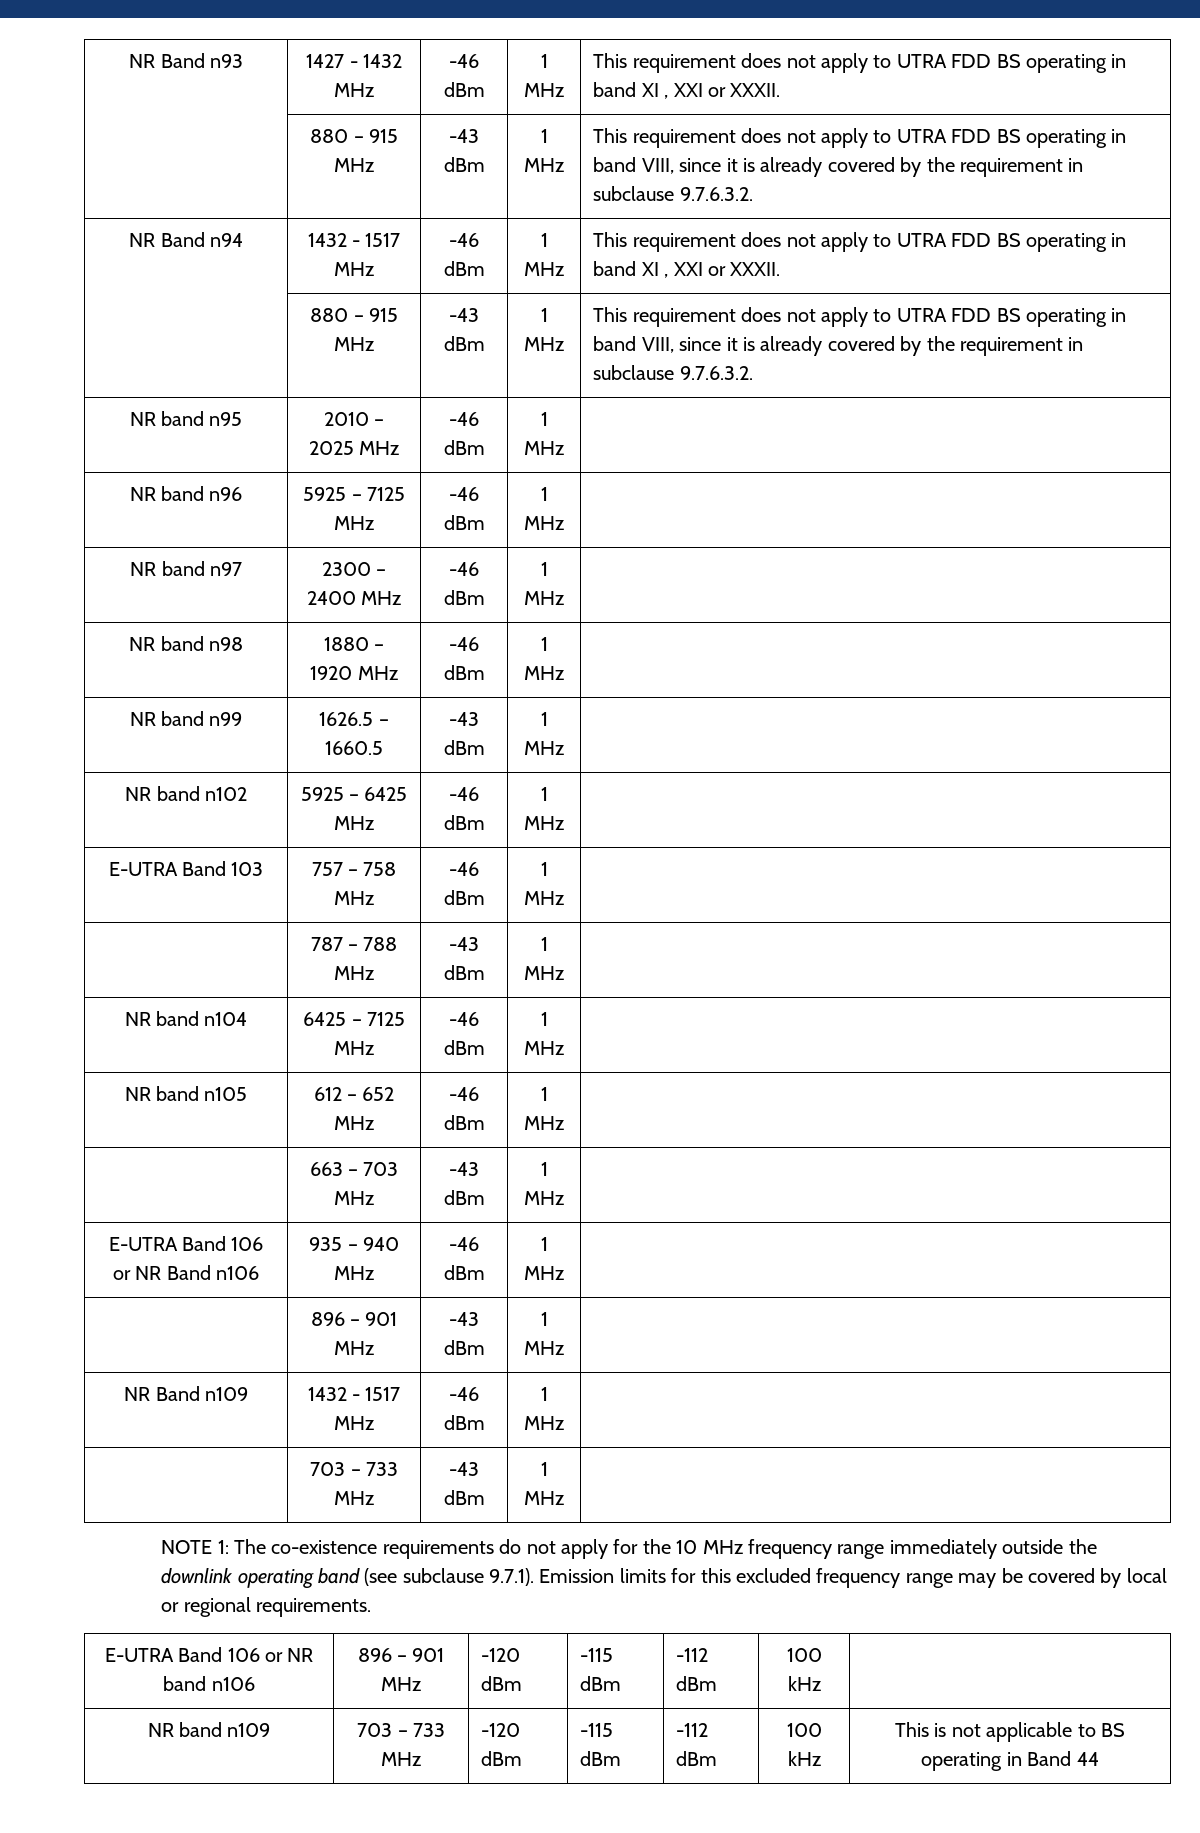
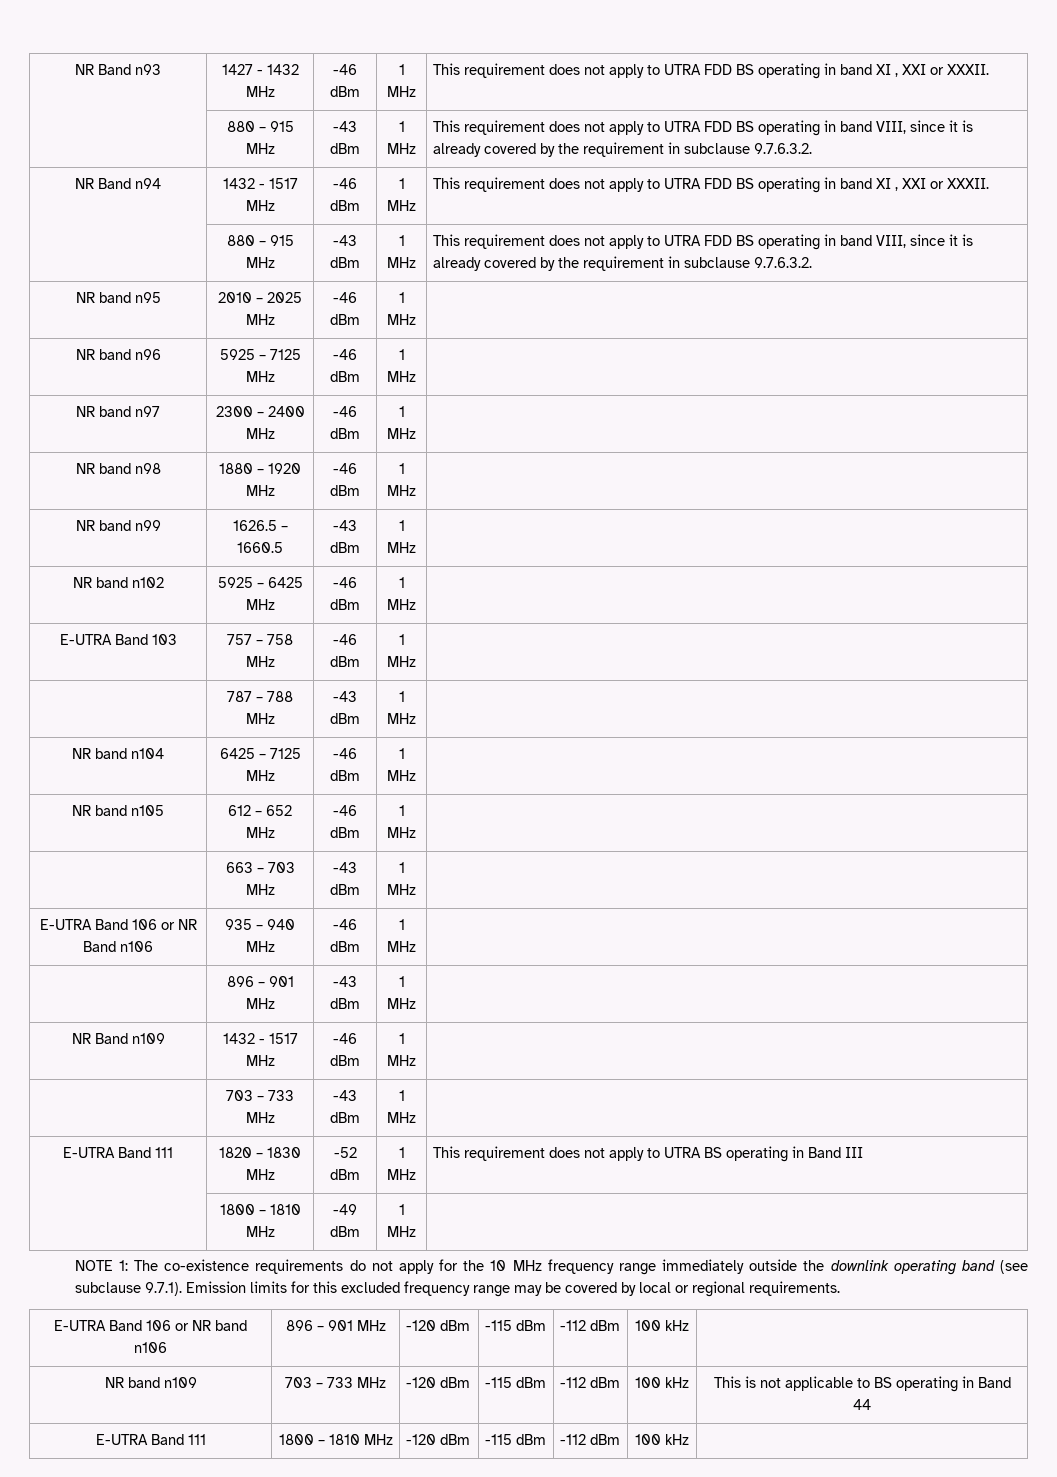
(564, 1498) none -> [63,1147,173,1158] [219,1147,301,1158] [245,1169,275,1180] [333,1147,357,1158] [330,1169,360,1180] [398,1147,405,1158] [387,1169,416,1180] [432,1146,863,1162] [219,1204,301,1215] [245,1226,275,1237] [333,1204,357,1215] [330,1226,360,1237] [398,1204,405,1215] [387,1226,416,1237] // E-UTRA Band 111 | 1820 – 1830 MHz | -52 dBm | 1 MHz | This requirement does not apply to UTRA BS operating in Band III // | 1800 – 1810 MHz | -49 dBm | 1 MHz |
(1099, 1759) none -> [95,1434,206,1445] [278,1434,393,1445] [405,1434,470,1445] [484,1434,546,1445] [559,1434,620,1445] [635,1434,689,1445] // E-UTRA Band 111 | 1800 – 1810 MHz | -120 dBm | -115 dBm | -112 dBm | 100 kHz |

